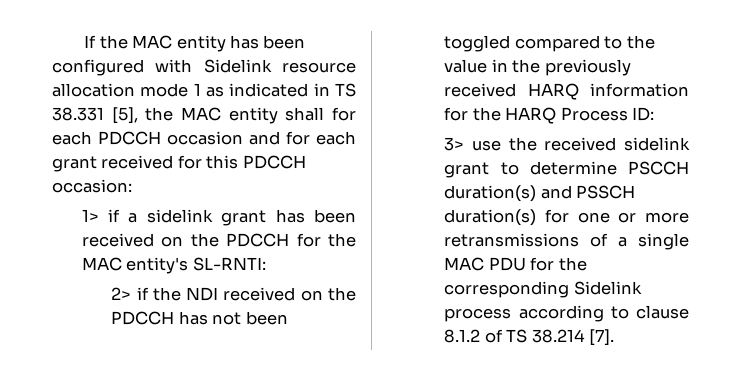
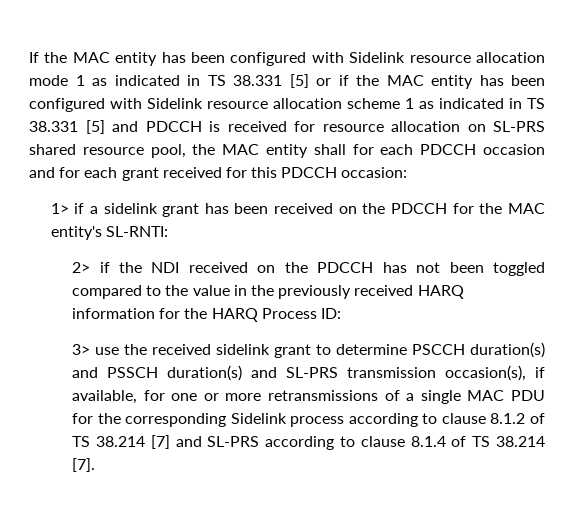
[111,107,138,124] [5], -> [289,74,545,89] [29,98,545,112] [29,120,545,134] [29,144,186,158] [5] or if the MAC entity has been configured with Sidelink resource allocation scheme 1 as indicated in TS 38.331 [5] and PDCCH is received for resource allocation on SL-PRS shared resource pool,
(537, 217) none -> [251,365,545,381] [72,390,138,404] and SL-PRS transmission occasion(s), if available,
(585, 336) none -> [150,435,545,450] [7] and SL-PRS according to clause 8.1.4 of TS 38.214

